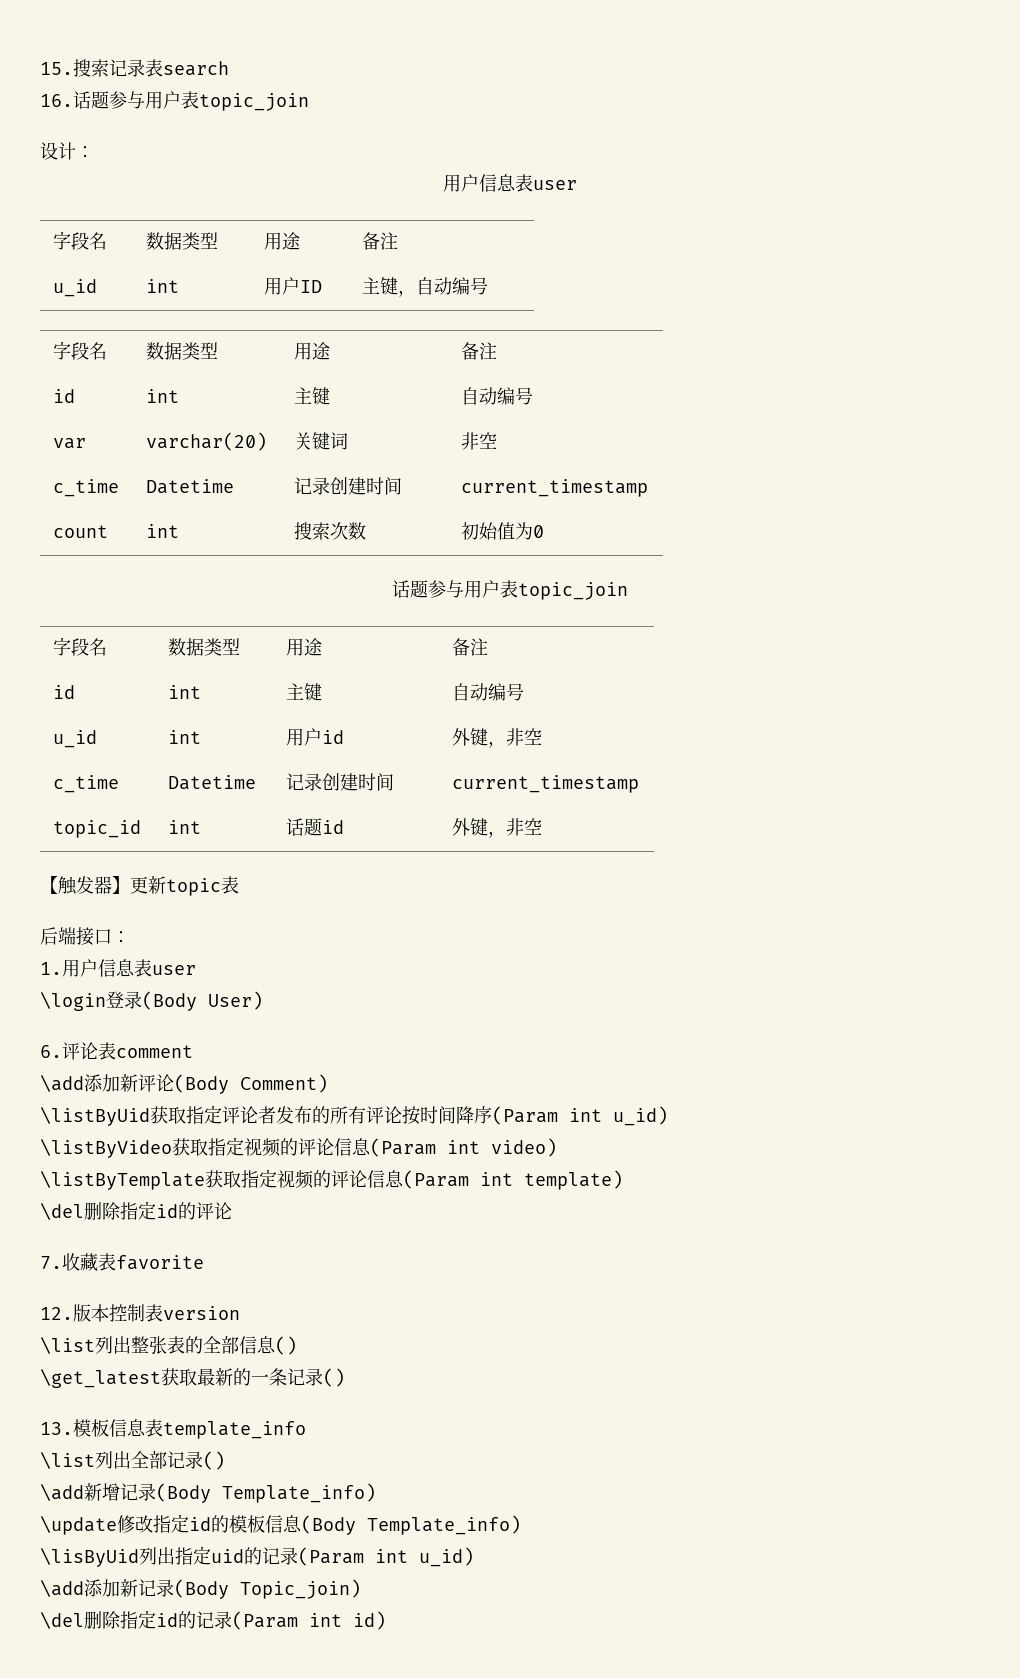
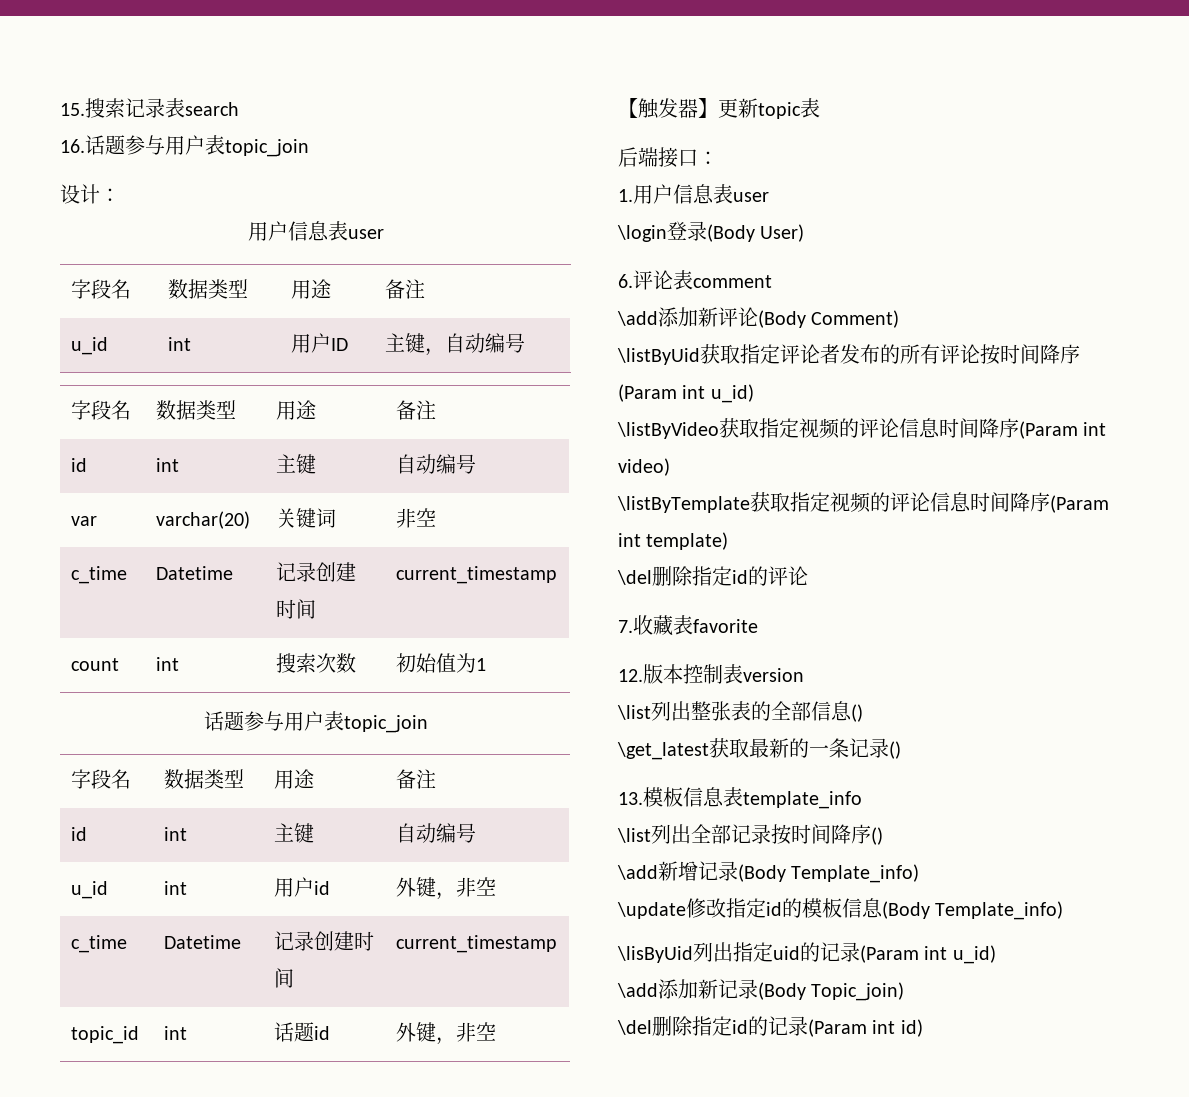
[533,525,545,538] 0 -> [476,658,487,671] 1
(371, 1147) none -> [939,418,1019,438] 时间降序
(404, 1179) none -> [970,492,1050,512] 时间降序
(203, 1460) none -> [771,824,871,845] 按时间降序

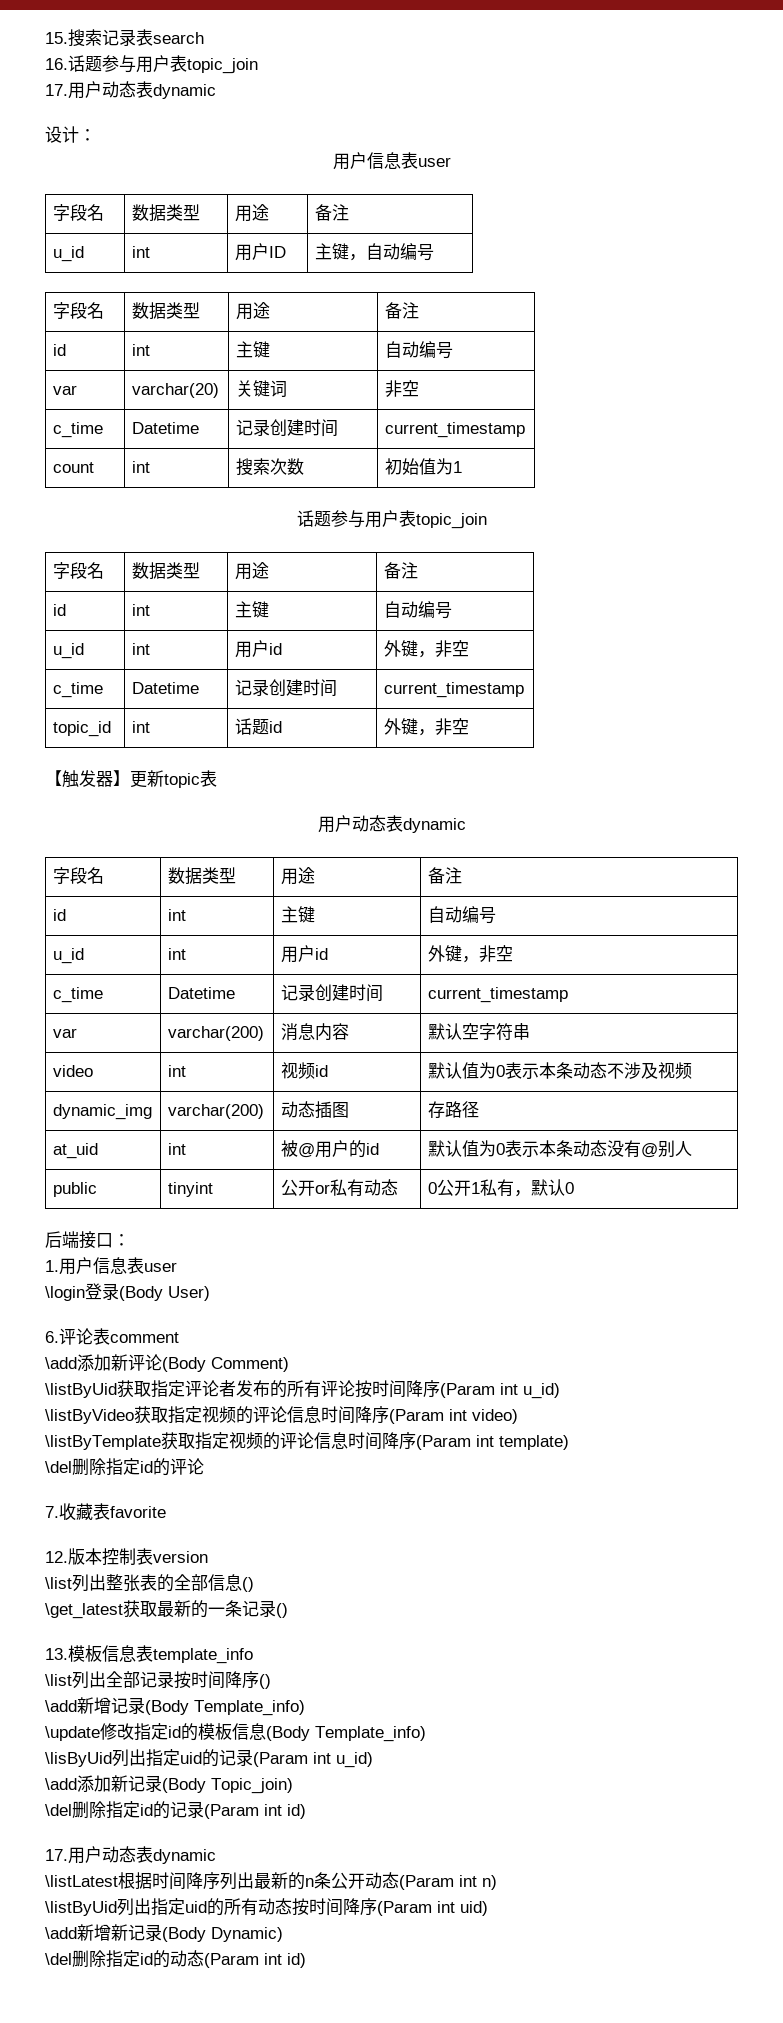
(309, 148) none -> [45,81,216,99] // 17.用户动态表dynamic
(820, 108) none -> [317,815,466,833] [52,867,104,884] [167,867,236,885] [280,867,315,885] [427,867,462,884] [52,909,66,921] [167,909,186,921] [280,906,315,923] [427,906,496,924] [52,948,84,964] [167,948,186,960] [280,945,328,963] [427,945,513,963] [52,987,103,1003] [167,987,235,999] [280,984,383,1002] [427,987,568,1003] [52,1028,77,1038] [167,1026,264,1041] [280,1023,349,1041] [427,1023,530,1041] [52,1065,93,1077] [167,1065,186,1077] [280,1062,328,1079] [427,1062,692,1079] [52,1104,152,1120] [167,1104,264,1119] [280,1101,349,1119] [427,1101,479,1118] [52,1143,98,1159] [167,1143,186,1155] [280,1140,379,1158] [427,1140,692,1158] [52,1182,97,1197] [167,1182,213,1197] [280,1179,398,1197] [427,1179,574,1197] // 用户动态表dynamic // 字段名 | 数据类型 | 用途 | 备注 // id | int | 主键 | 自动编号 // u_id | int | 用户id | 外键，非空 // c_time | Datetime | 记录创建时间 | current_timestamp // var | varchar(200) | 消息内容 | 默认空字符串 // video | int | 视频id | 默认值为0表示本条动态不涉及视频 // dynamic_img | varchar(200) | 动态插图 | 存路径 // at_uid | int | 被@用户的id | 默认值为0表示本条动态没有@别人 // public | tinyint | 公开or私有动态 | 0公开1私有，默认0
(923, 1028) none -> [45,1846,216,1864] [45,1872,497,1890] [45,1898,488,1916] [45,1924,283,1942] [45,1950,306,1968] // 17.用户动态表dynamic // \listLatest根据时间降序列出最新的n条公开动态(Param int n) // \listByUid列出指定uid的所有动态按时间降序(Param int uid) // \add新增新记录(Body Dynamic) // \del删除指定id的动态(Param int id)

